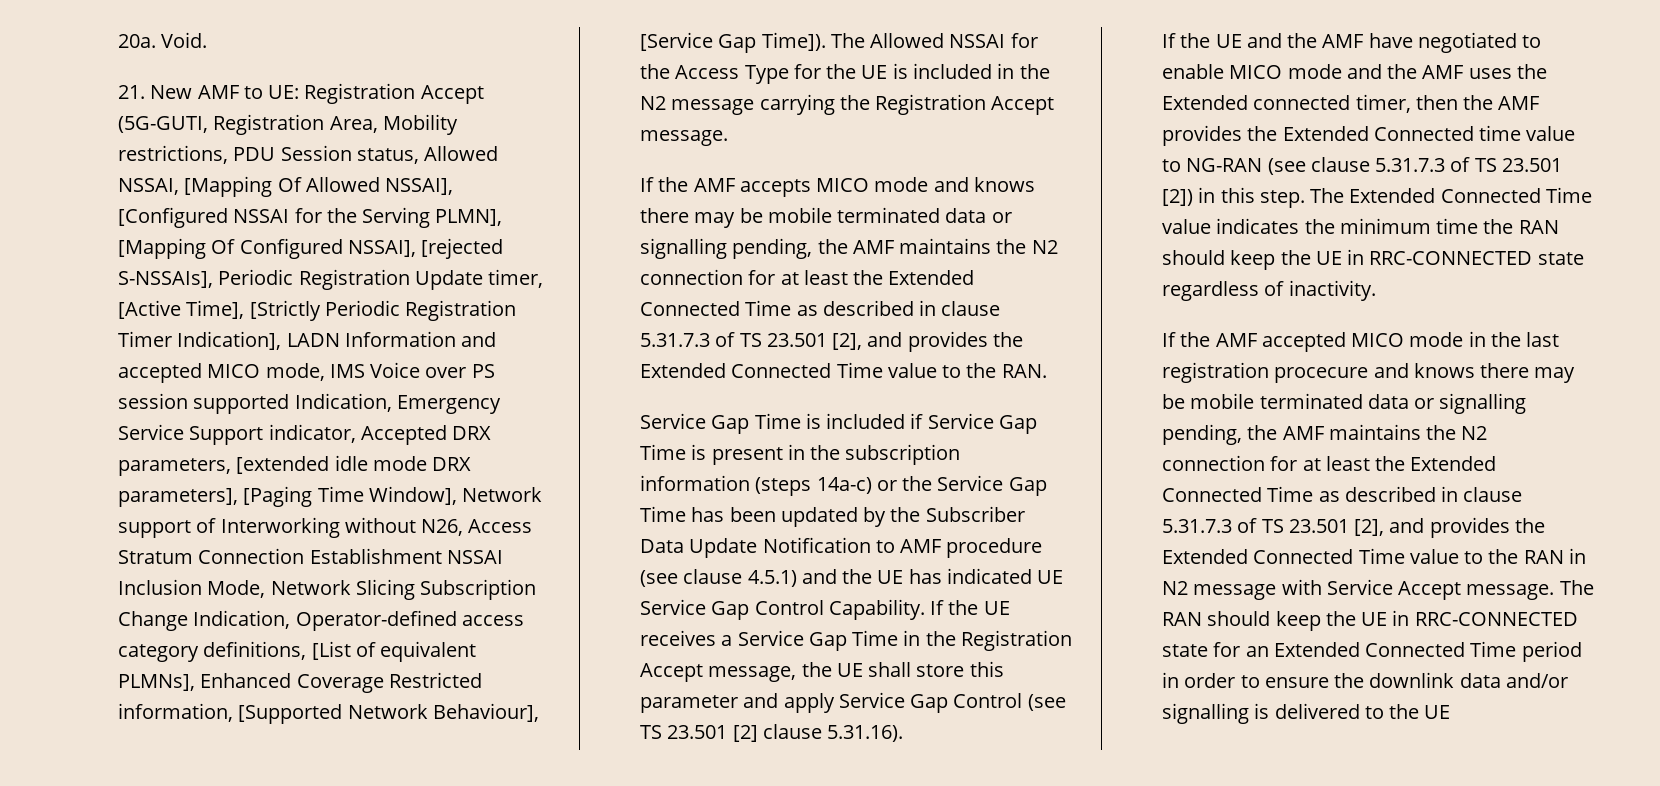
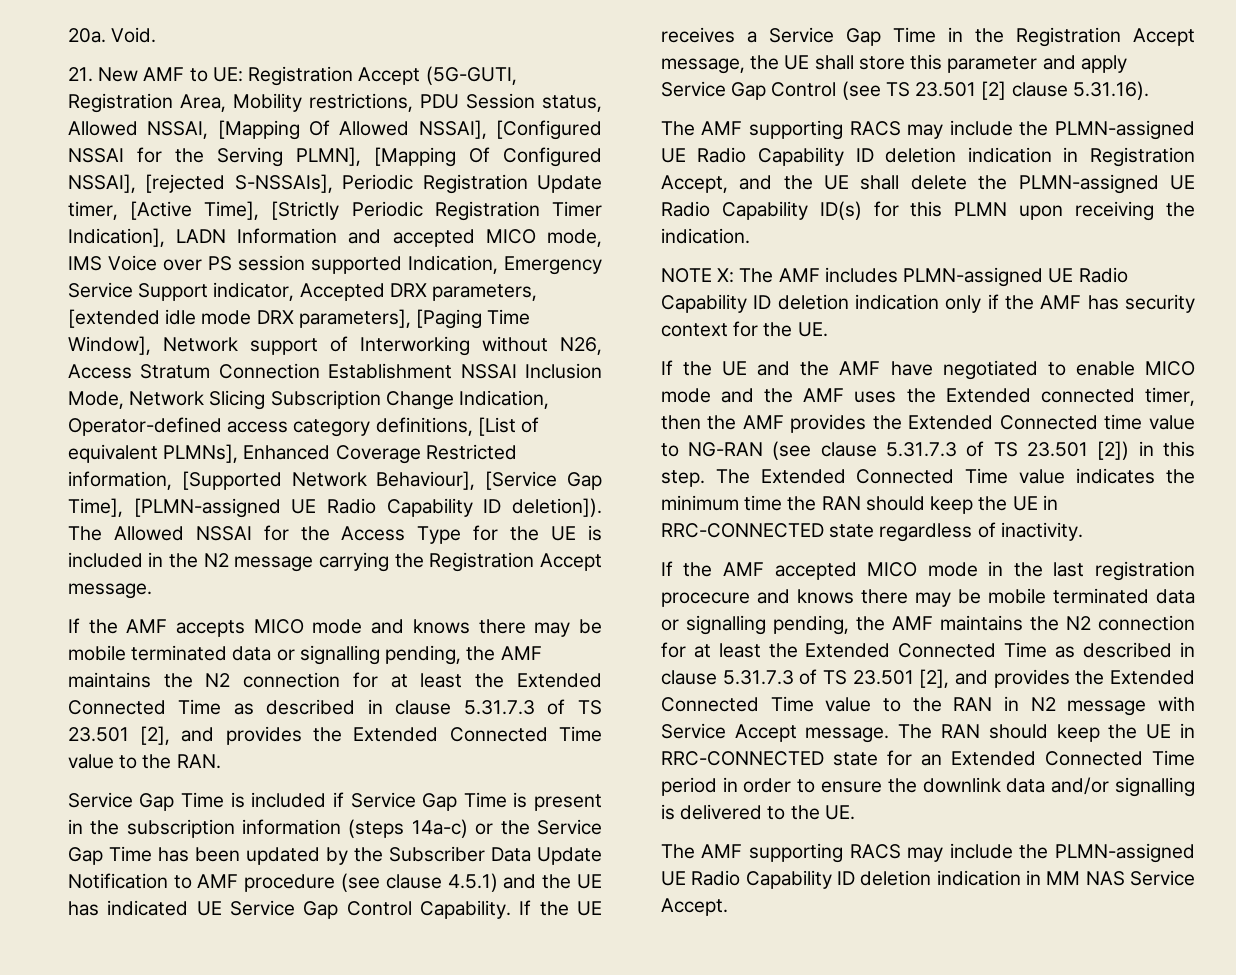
[761,32,826,51] Time]). -> [67,498,602,518] Time], [PLMN-assigned UE Radio Capability ID deletion]).
(904, 733) none -> [660,120,1195,140] [660,147,1195,167] [660,174,1195,194] [660,201,1195,221] [660,228,750,244] [660,267,1128,287] [660,294,1195,313] [660,321,828,337] // The AMF supporting RACS may include the PLMN-assigned UE Radio Capability ID deletion indication in Registration Accept, and the UE shall delete the PLMN-assigned UE Radio Capability ID(s) for this PLMN upon receiving the indication. // NOTE X: The AMF includes PLMN-assigned UE Radio Capability ID deletion indication only if the AMF has security context for the UE.
[1424,705,1451,719] UE -> [824,805,855,820] [660,843,1195,863] [660,870,1195,889] [660,898,728,916] UE. // The AMF supporting RACS may include the PLMN-assigned UE Radio Capability ID deletion indication in MM NAS Service Accept.

